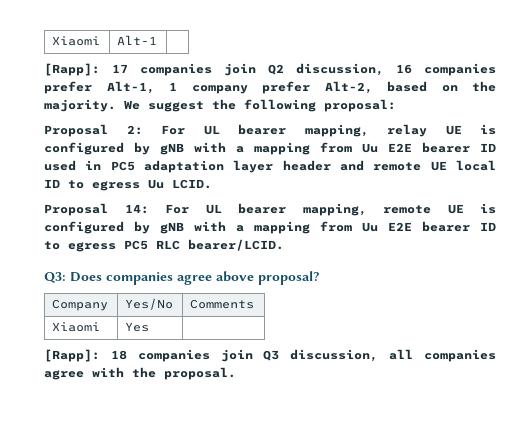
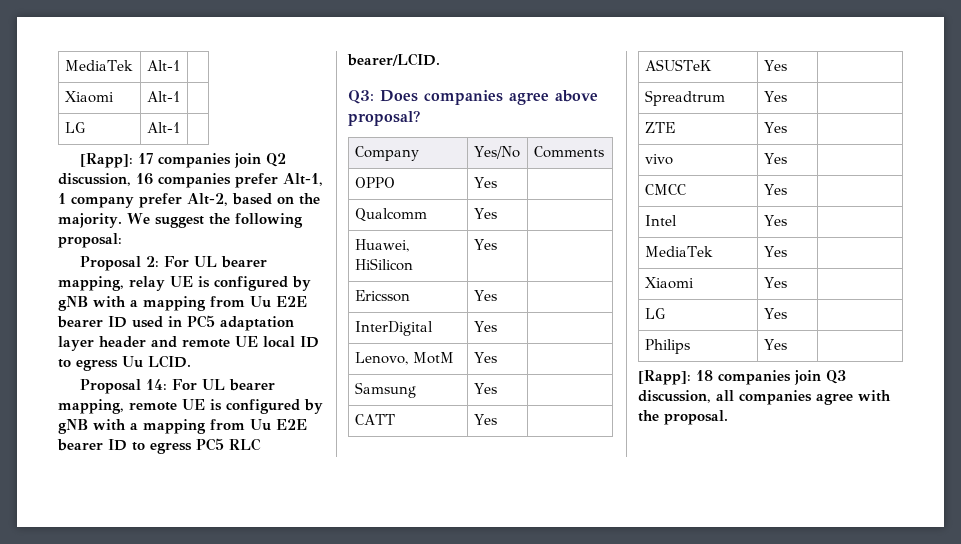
(52, 41) none -> [64,60,133,71] [146,60,180,71] MediaTek | Alt-1 | //
(158, 40) none -> [64,122,85,133] [146,122,180,133] // LG | Alt-1 |
[52,322,101,332] Xiaomi -> [354,177,395,188] [473,177,497,188] [354,208,427,222] [473,208,497,219] [354,239,409,252] [354,258,413,271] [473,239,497,250] [354,290,410,302] [473,290,497,301] [354,321,433,336] [473,321,497,332] [354,352,454,365] [473,352,497,363] [354,382,416,398] [473,383,497,394] [354,414,395,425] [473,414,497,425] [644,59,712,71] [763,60,787,71] [644,90,725,106] [763,91,787,102] [644,122,675,133] [763,122,787,133] [644,154,673,165] [763,153,787,164] [644,184,686,195] [763,184,787,195] [644,215,677,226] [763,215,787,226] [644,246,713,257] [763,246,787,257] [644,277,694,289] [763,277,787,288] [644,308,665,319] [763,308,787,319] [644,339,690,354] OPPO | Yes | // Qualcomm | Yes | // Huawei, HiSilicon | Yes | // Ericsson | Yes | // InterDigital | Yes | // Lenovo, MotM | Yes | // Samsung | Yes | // CATT | Yes | // ASUSTeK | Yes | // Spreadtrum | Yes | // ZTE | Yes | // vivo | Yes | // CMCC | Yes | // Intel | Yes | // MediaTek | Yes | // Xiaomi | Yes | // LG | Yes | // Philips

